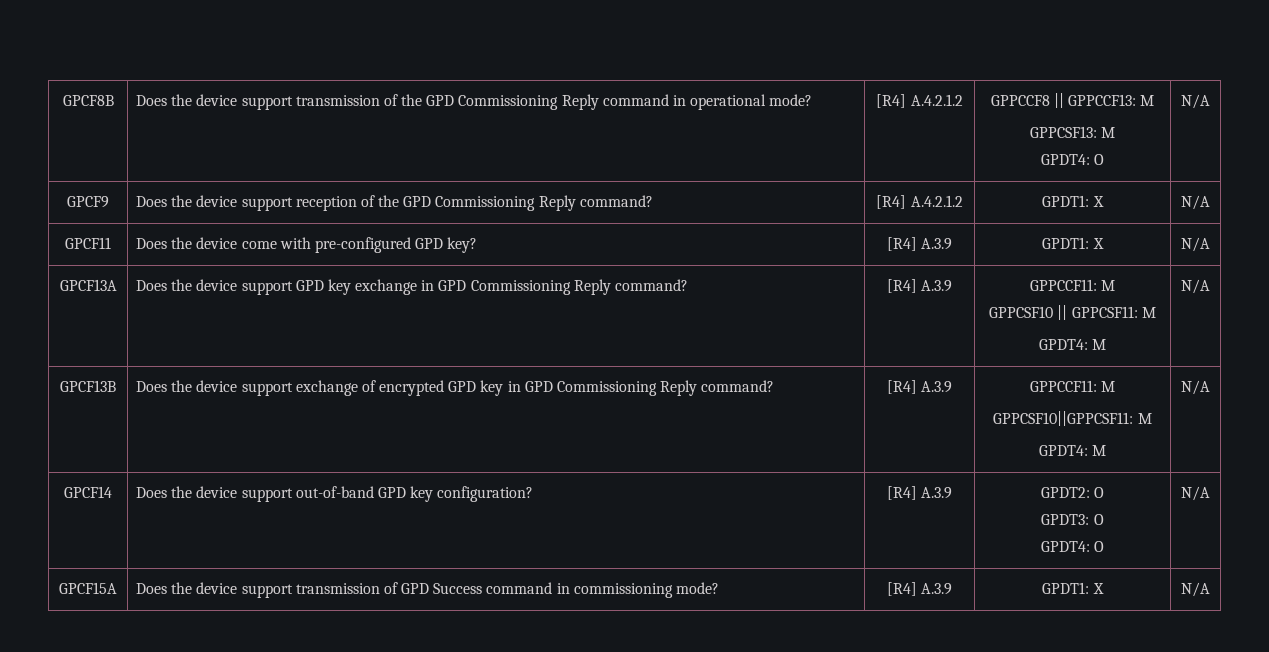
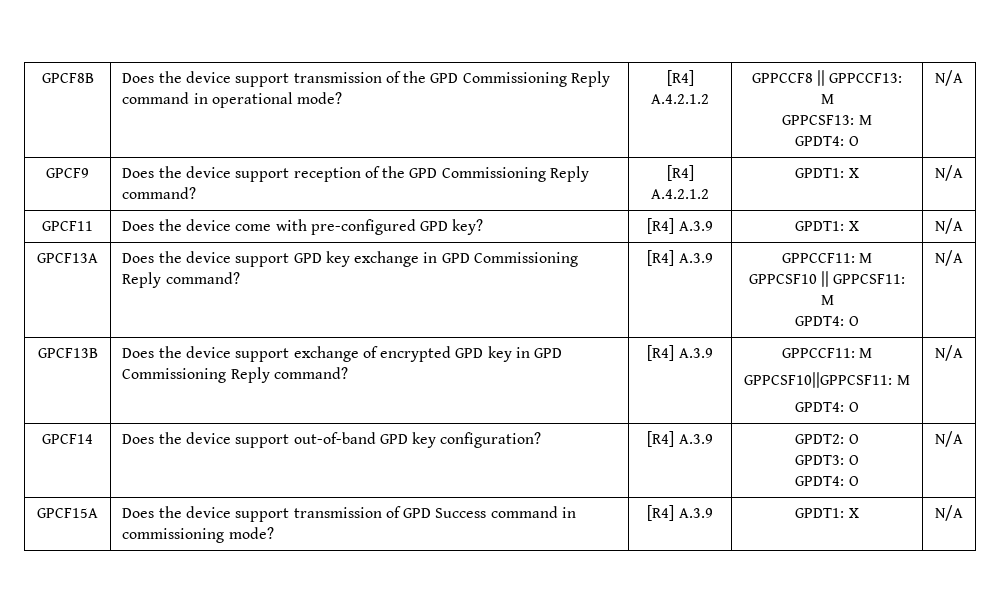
[1092,339,1107,350] M -> [848,316,859,326] O
[1092,445,1107,456] M -> [848,402,859,412] O

